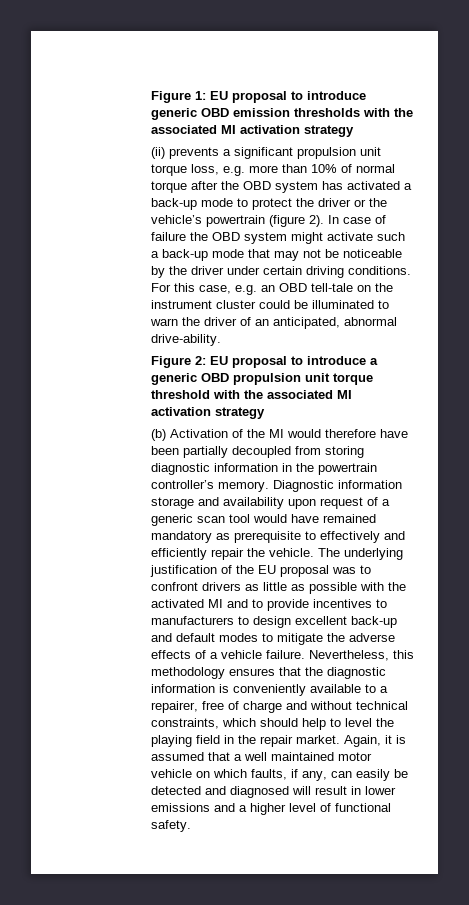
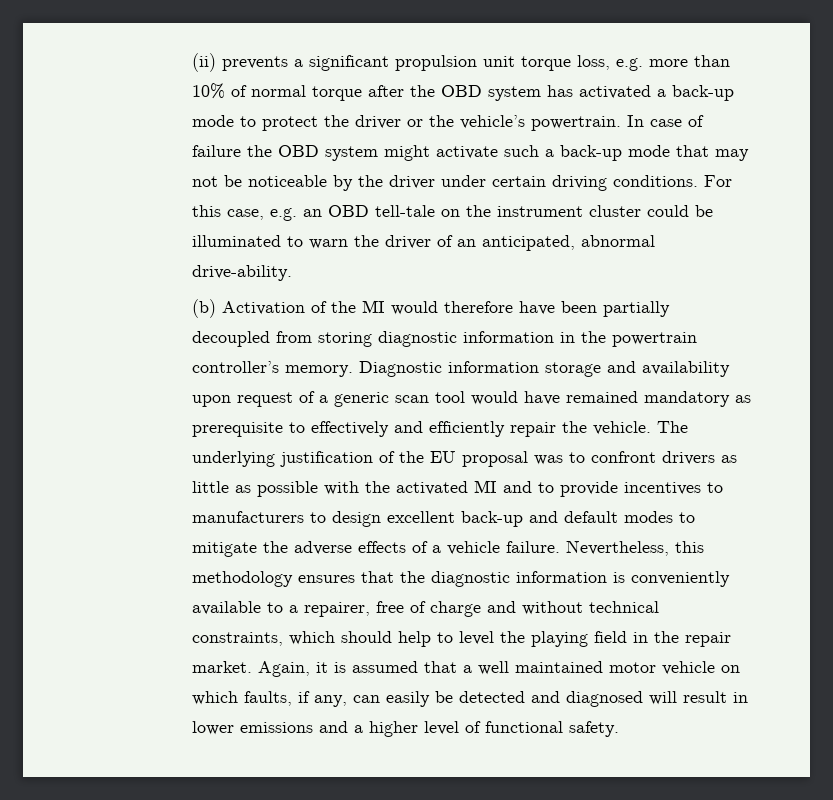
[151,91,367,103] [151,108,414,120] [151,125,355,137] Figure 1: EU proposal to introduce generic OBD emission thresholds with the associated MI activation strategy // -> (192, 62) none
[206,215,325,227] powertrain (figure 2). -> [531,116,622,131] powertrain.
[151,356,379,368] [151,373,374,385] [151,390,353,399] [151,407,266,419] // Figure 2: EU proposal to introduce a generic OBD propulsion unit torque threshold with the associated MI activation strategy -> (293, 273) none

